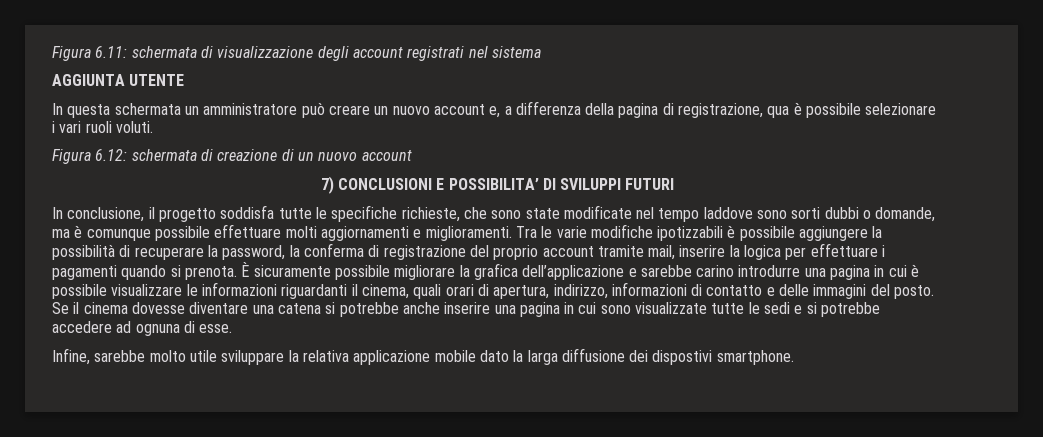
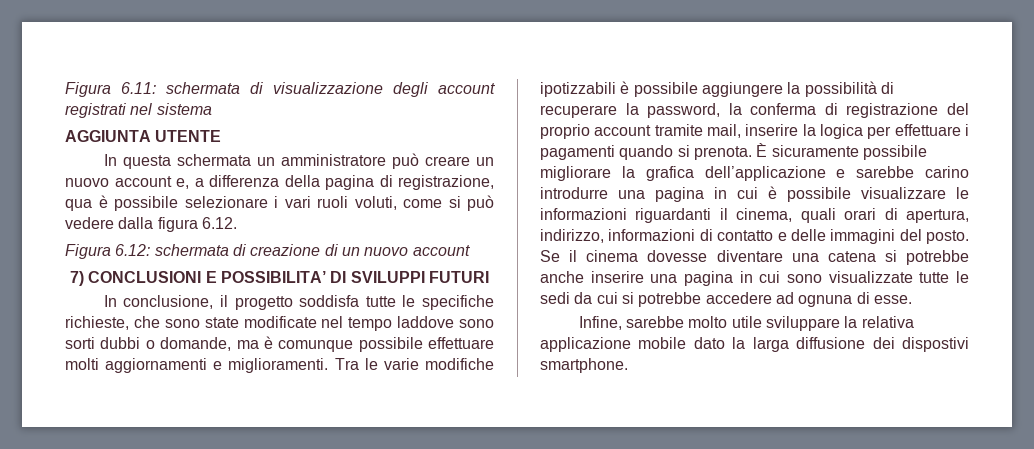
[115,121,153,133] voluti. -> [354,195,494,211] [65,217,237,232] voluti, come si può vedere dalla figura 6.12.
[794,305,803,314] e -> [574,292,618,304] da cui

